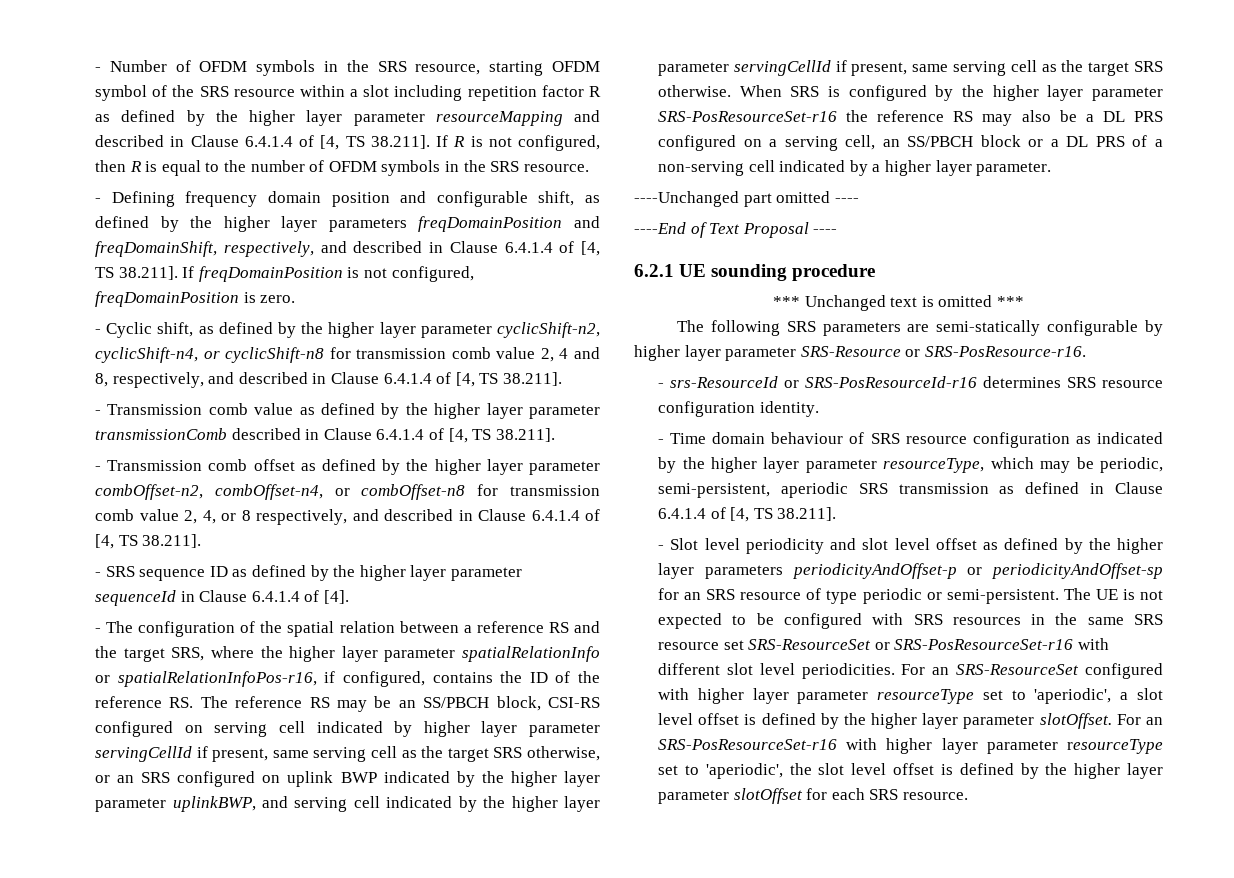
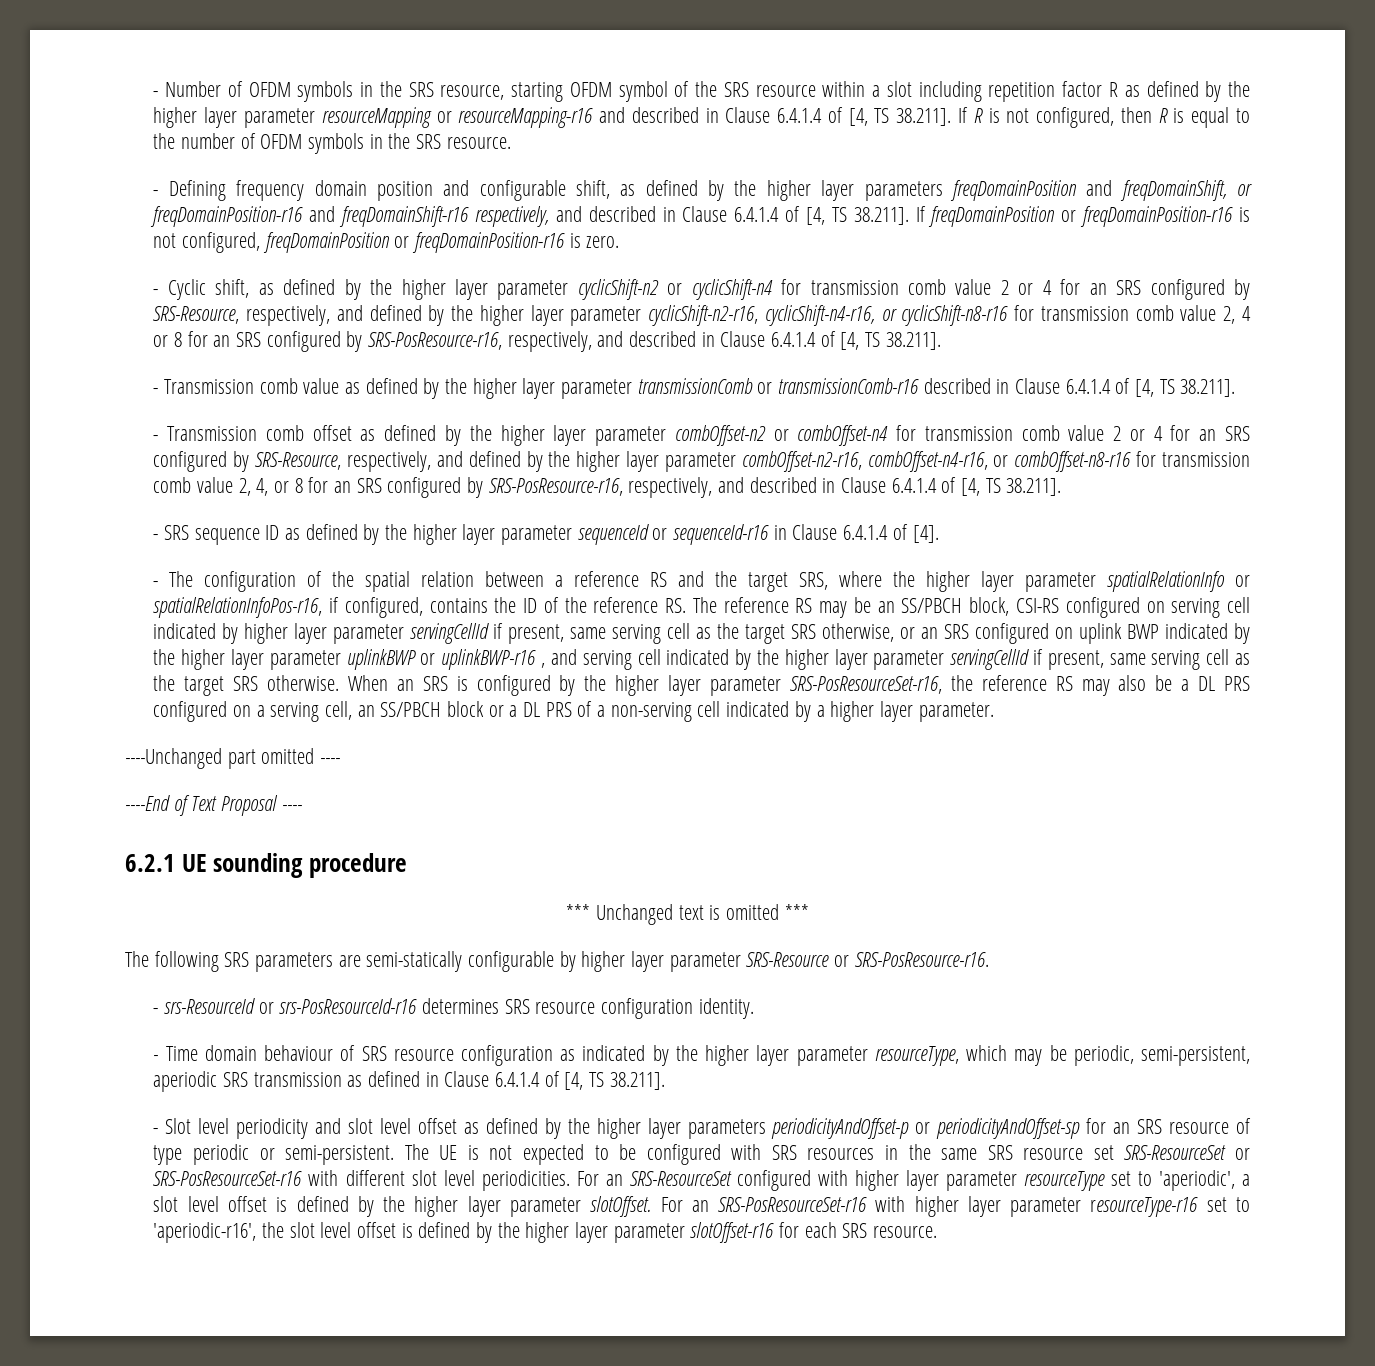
(563, 118) none -> [436,107,594,128] or resourceMapping-r16
(218, 249) none -> [1237,184,1252,196] [150,206,470,227] or freqDomainPosition-r16 and freqDomainShift-r16
(343, 274) none -> [1061,206,1234,227] or freqDomainPosition-r16
(240, 299) none -> [394,232,566,253] or freqDomainPosition-r16
[497,322,600,338] [95,347,325,363] cyclicShift-n2, cyclicShift-n4, or cyclicShift-n8 -> [577,279,1251,300] [153,305,1009,326] cyclicShift-n2 or cyclicShift-n4 for transmission comb value 2 or 4 for an SRS configured by SRS-Resource, respectively, and defined by the higher layer parameter cyclicShift-n2-r16, cyclicShift-n4-r16, or cyclicShift-n8-r16
[574,347,601,359] [95,373,109,387] and 8, -> [153,331,503,352] or 8 for an SRS configured by SRS-PosResource-r16,
(228, 434) none -> [757,378,920,394] or transmissionComb-r16
[95,484,466,500] combOffset-n2, combOffset-n4, or combOffset-n8 -> [674,425,1250,446] [153,451,1132,472] combOffset-n2 or combOffset-n4 for transmission comb value 2 or 4 for an SRS configured by SRS-Resource, respectively, and defined by the higher layer parameter combOffset-n2-r16, combOffset-n4-r16, or combOffset-n8-r16
(251, 515) none -> [308,477,623,498] for an SRS configured by SRS-PosResource-r16,
(177, 598) none -> [652,524,770,545] or sequenceId-r16
[172,796,256,812] uplinkBWP, -> [346,649,546,670] uplinkBWP or uplinkBWP-r16 ,
(782, 91) none -> [396,679,414,691] an
[658,111,838,122] SRS-PosResourceSet-r16 -> [789,676,942,694] SRS-PosResourceSet-r16,
[805,376,978,388] SRS-PosResourceId-r16 -> [279,998,418,1014] srs-PosResourceId-r16
[1067,739,1163,754] [658,763,783,779] resourceType set to 'aperiodic', -> [1090,1197,1250,1217] [153,1222,257,1243] resourceType-r16 set to 'aperiodic-r16',
[733,788,803,804] slotOffset -> [690,1222,775,1243] slotOffset-r16

